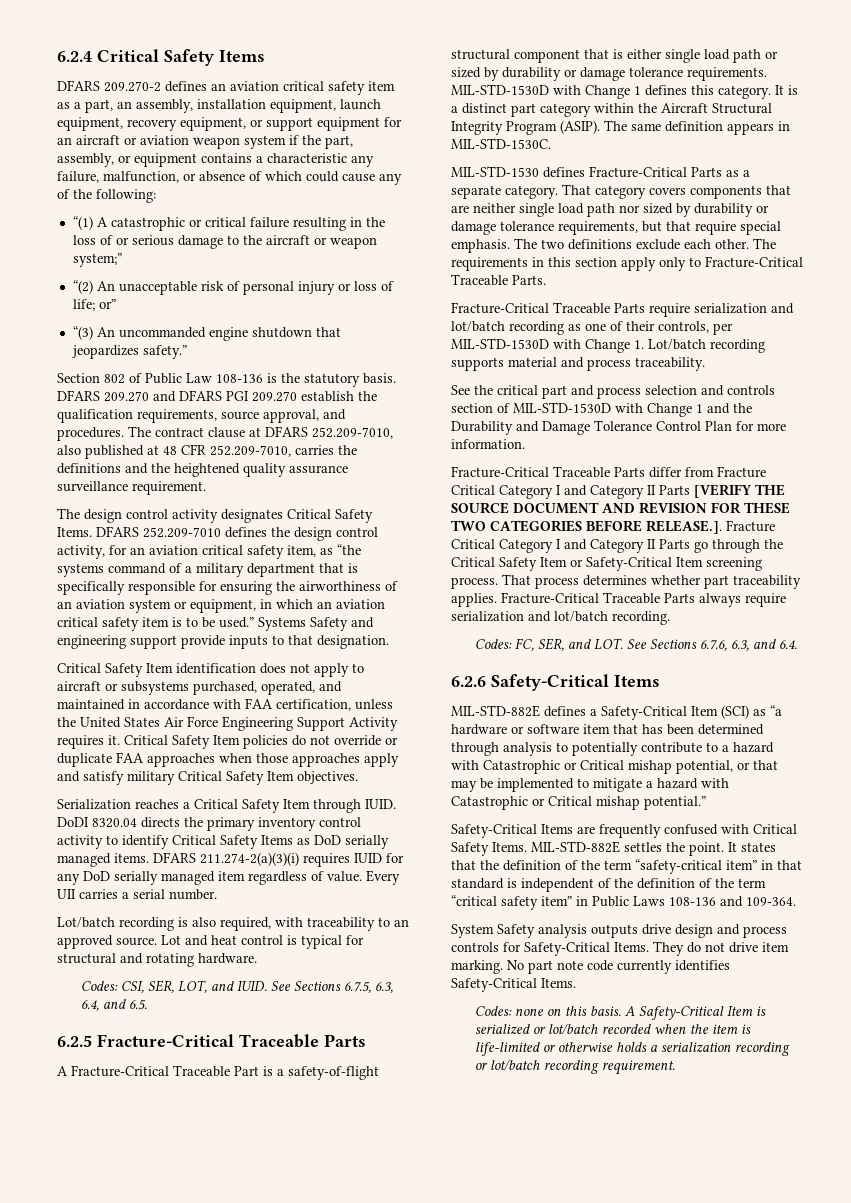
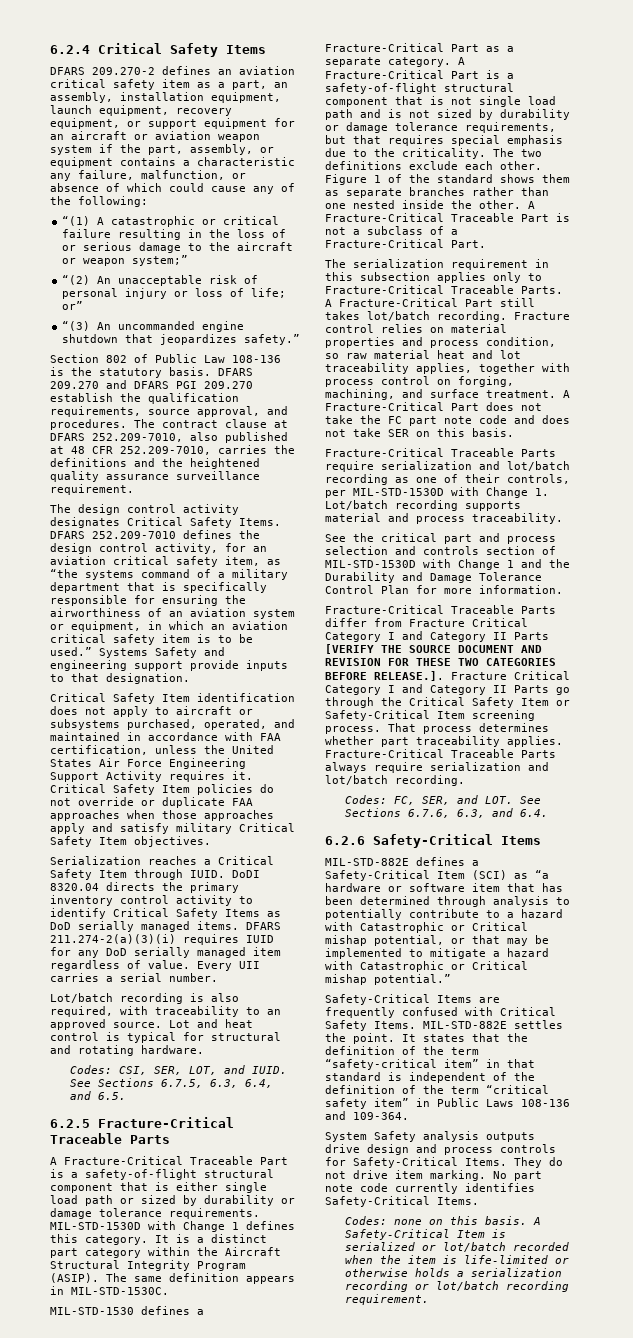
[589,166,722,178] Fracture-Critical Parts -> [197,1309,204,1315] [325,43,479,52] a Fracture-Critical Part
[562,184,791,199] [451,203,640,217] That category covers components that are neither single load path nor -> [458,57,465,65] [325,70,514,79] [325,83,514,94] [325,96,556,107] [325,109,430,120] A Fracture-Critical Part is a safety-of-flight structural component that is not single load path and is not
[695,221,781,235] [451,239,510,253] require special emphasis. -> [388,135,563,146] [325,148,486,159] requires special emphasis due to the criticality.
[753,238,776,249] [451,257,656,271] The requirements in this section apply -> [325,174,570,185] [325,187,549,198] [325,200,535,209] [325,213,570,222] [325,226,458,235] [325,239,486,248] [325,259,549,270] [325,272,486,283] Figure 1 of the standard shows them as separate branches rather than one nested inside the other. A Fracture-Critical Traceable Part is not a subclass of a Fracture-Critical Part. // The serialization requirement in this subsection applies
(546, 280) none -> [325,298,535,307] [325,311,570,322] [325,324,507,333] [325,337,556,348] [325,350,521,359] [325,363,570,374] [325,376,514,387] [325,389,570,400] [325,402,542,411] [325,415,570,426] [325,428,514,437] A Fracture-Critical Part still takes lot/batch recording. Fracture control relies on material properties and process condition, so raw material heat and lot traceability applies, together with process control on forging, machining, and surface treatment. A Fracture-Critical Part does not take the FC part note code and does not take SER on this basis.

